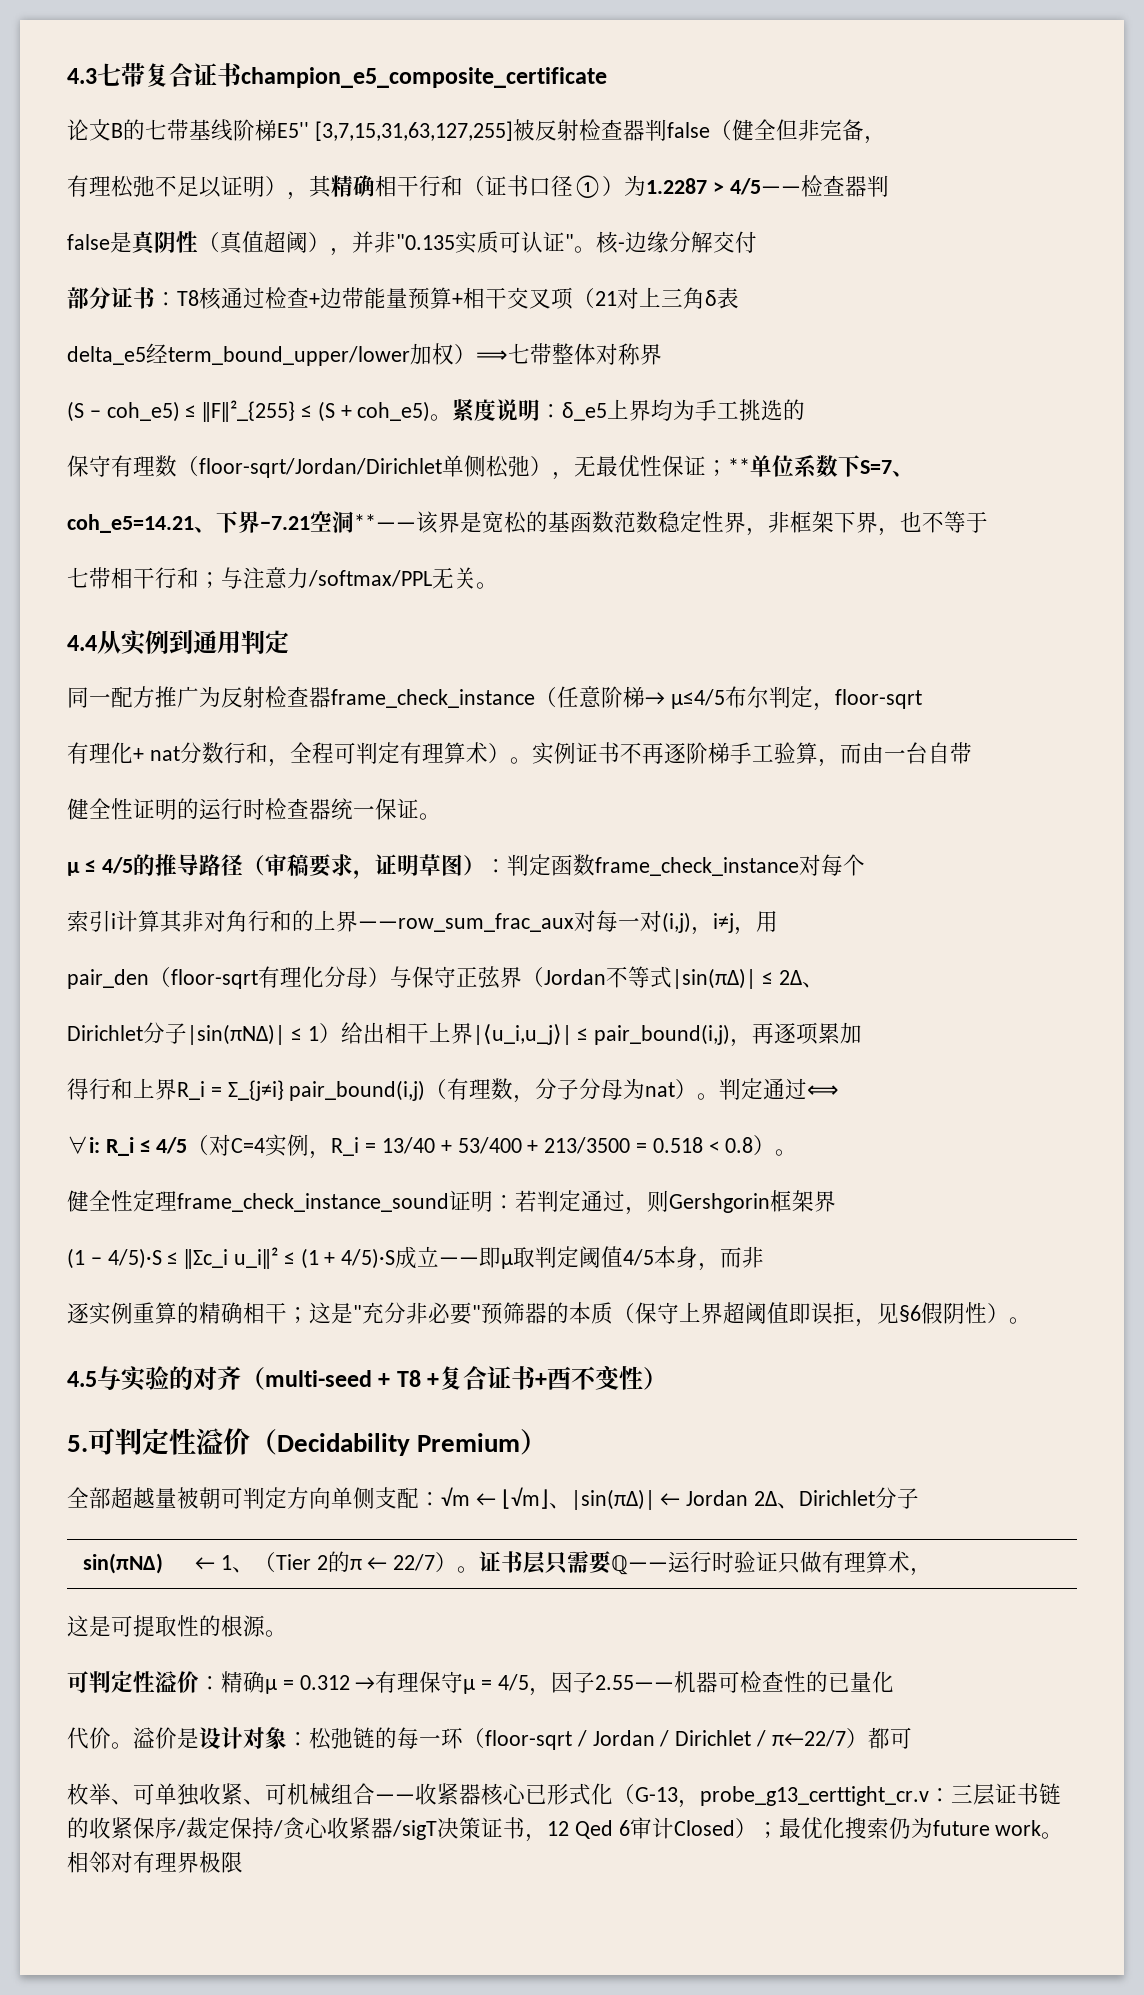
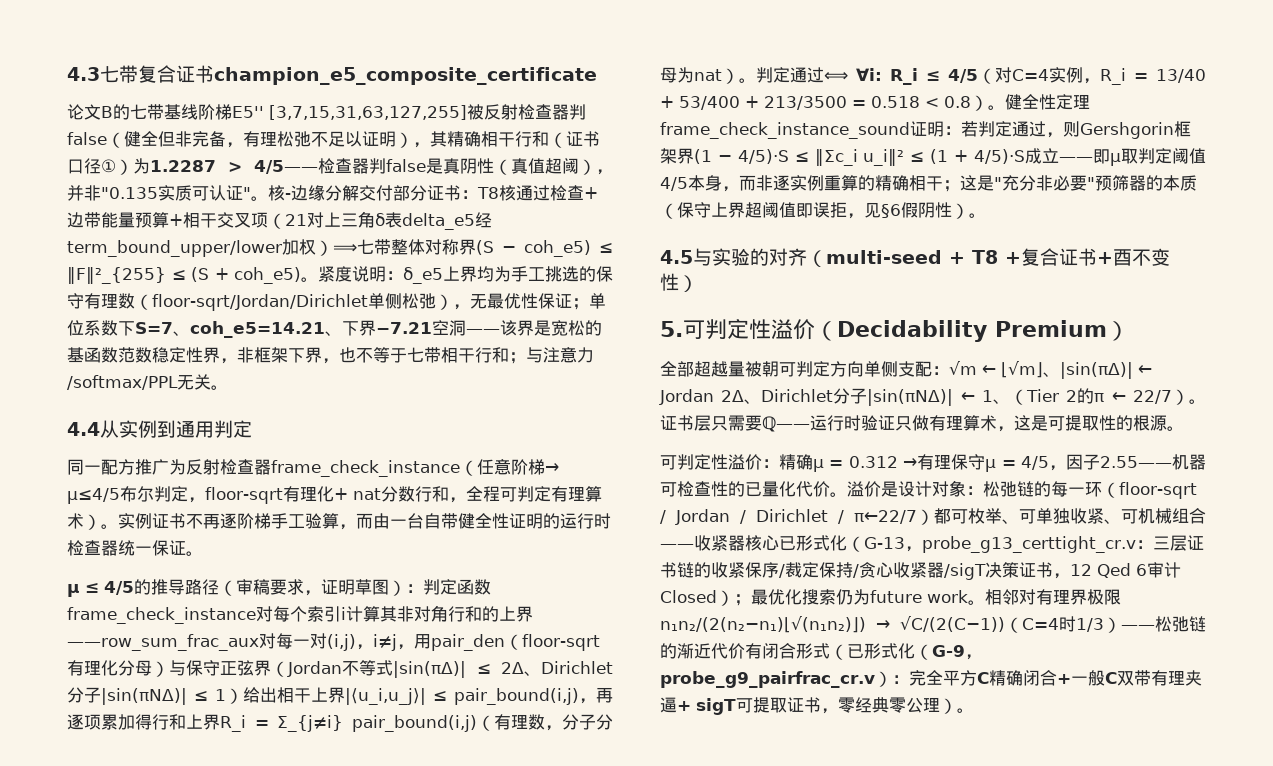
(886, 140) // -> (243, 145) none
(889, 186) // -> (386, 166) none
(757, 242) // -> (393, 193) none
(739, 298) // -> (402, 220) none
(662, 354) // -> (476, 247) none
(806, 409) // -> (596, 274) none
[728,458,750,474] ** -> (589, 304) none
(914, 474) // -> (190, 333) none
[354,514,416,530] **—— -> [466,329,500,334] ——
(988, 522) // -> (407, 355) none
(922, 699) // -> (283, 495) none
(972, 753) // -> (458, 521) none
(865, 865) // -> (307, 614) none
(778, 921) // -> (431, 641) none
(824, 985) // -> (541, 673) none
(863, 1033) // -> (135, 722) none
(840, 1091) // -> (848, 76) none
(798, 1152) // -> (1005, 107) none
(836, 1201) // -> (694, 156) none
(765, 1257) // -> (773, 183) none
[82,1553,163,1574] // sin(πNΔ) | -> [867,389,954,406] |sin(πNΔ)|
(933, 1572) // -> (1014, 429) none
(895, 1682) // -> (796, 489) none
(912, 1738) // -> (968, 516) none
(243, 1862) none -> [660,616,1206,633] [660,643,982,660] [660,670,1202,688] [660,697,974,715] n₁n₂/(2(n₂−n₁)⌊√(n₁n₂)⌋) → √C/(2(C−1))（C=4时1/3）——松弛链的渐近代价有闭合形式（已形式化（G-9，probe_g9_pairfrac_cr.v）：完全平方C精确闭合+一般C双带有理夹逼+ sigT可提取证书，零经典零公理）。

